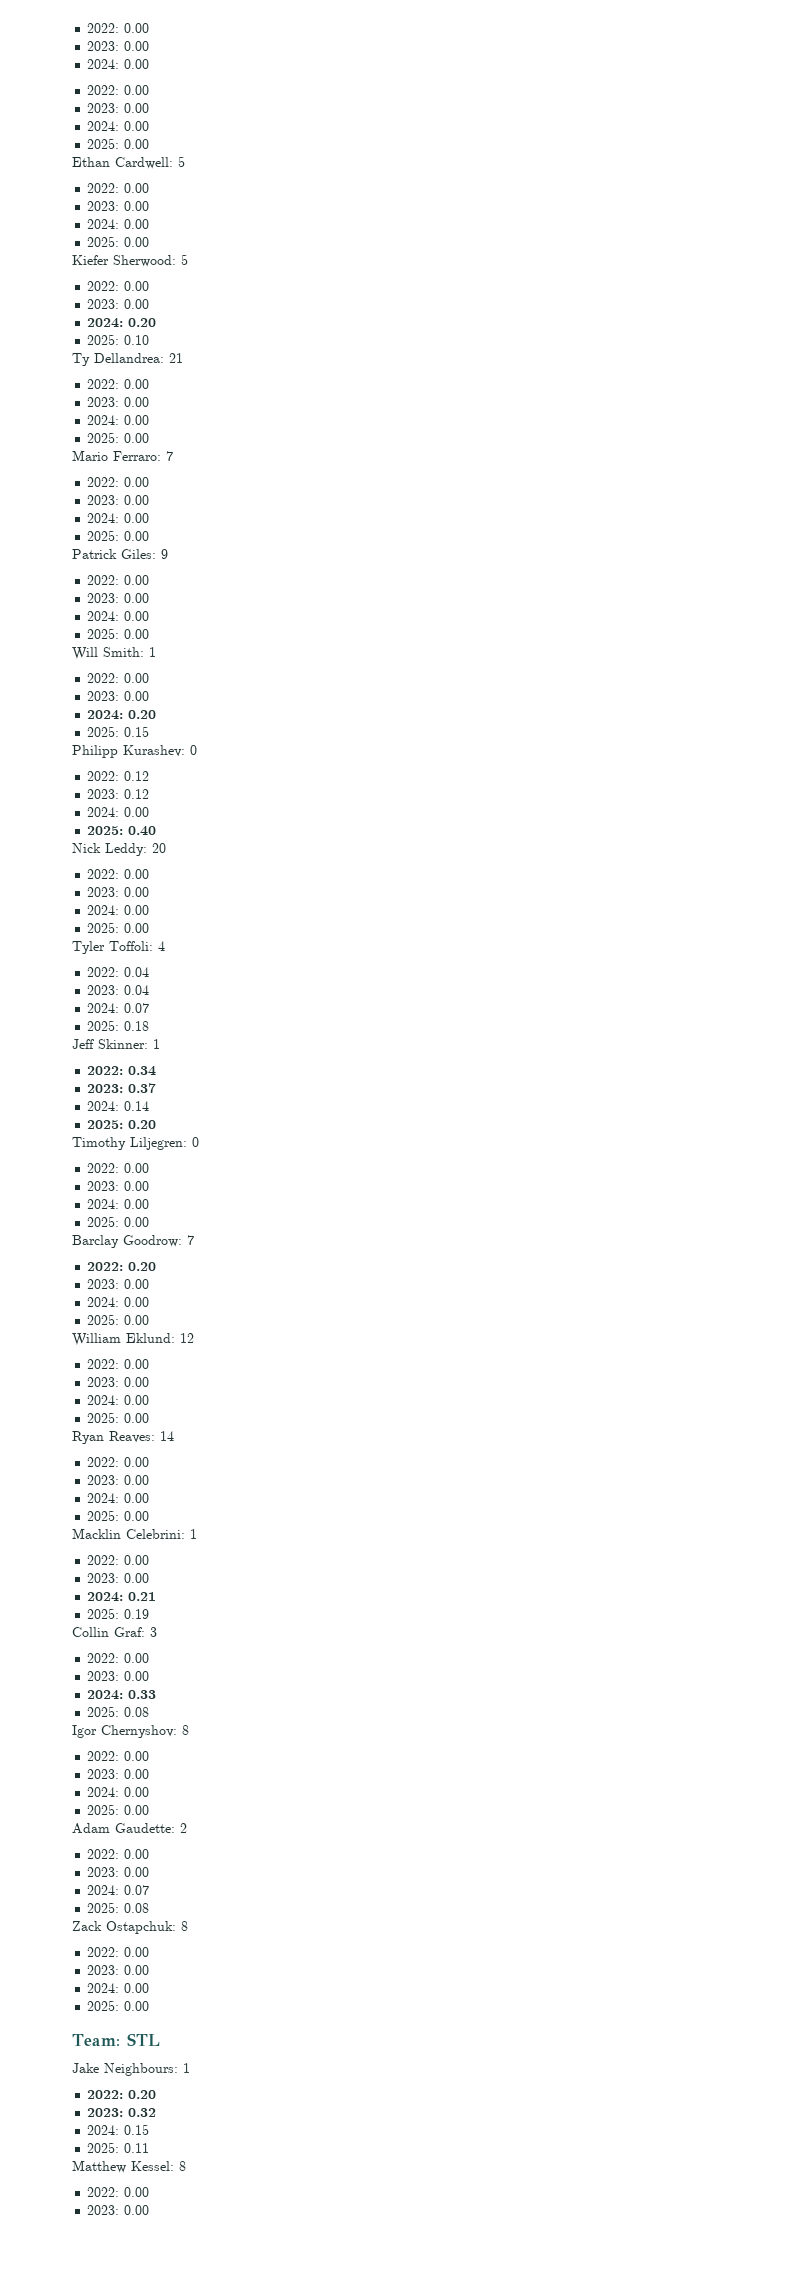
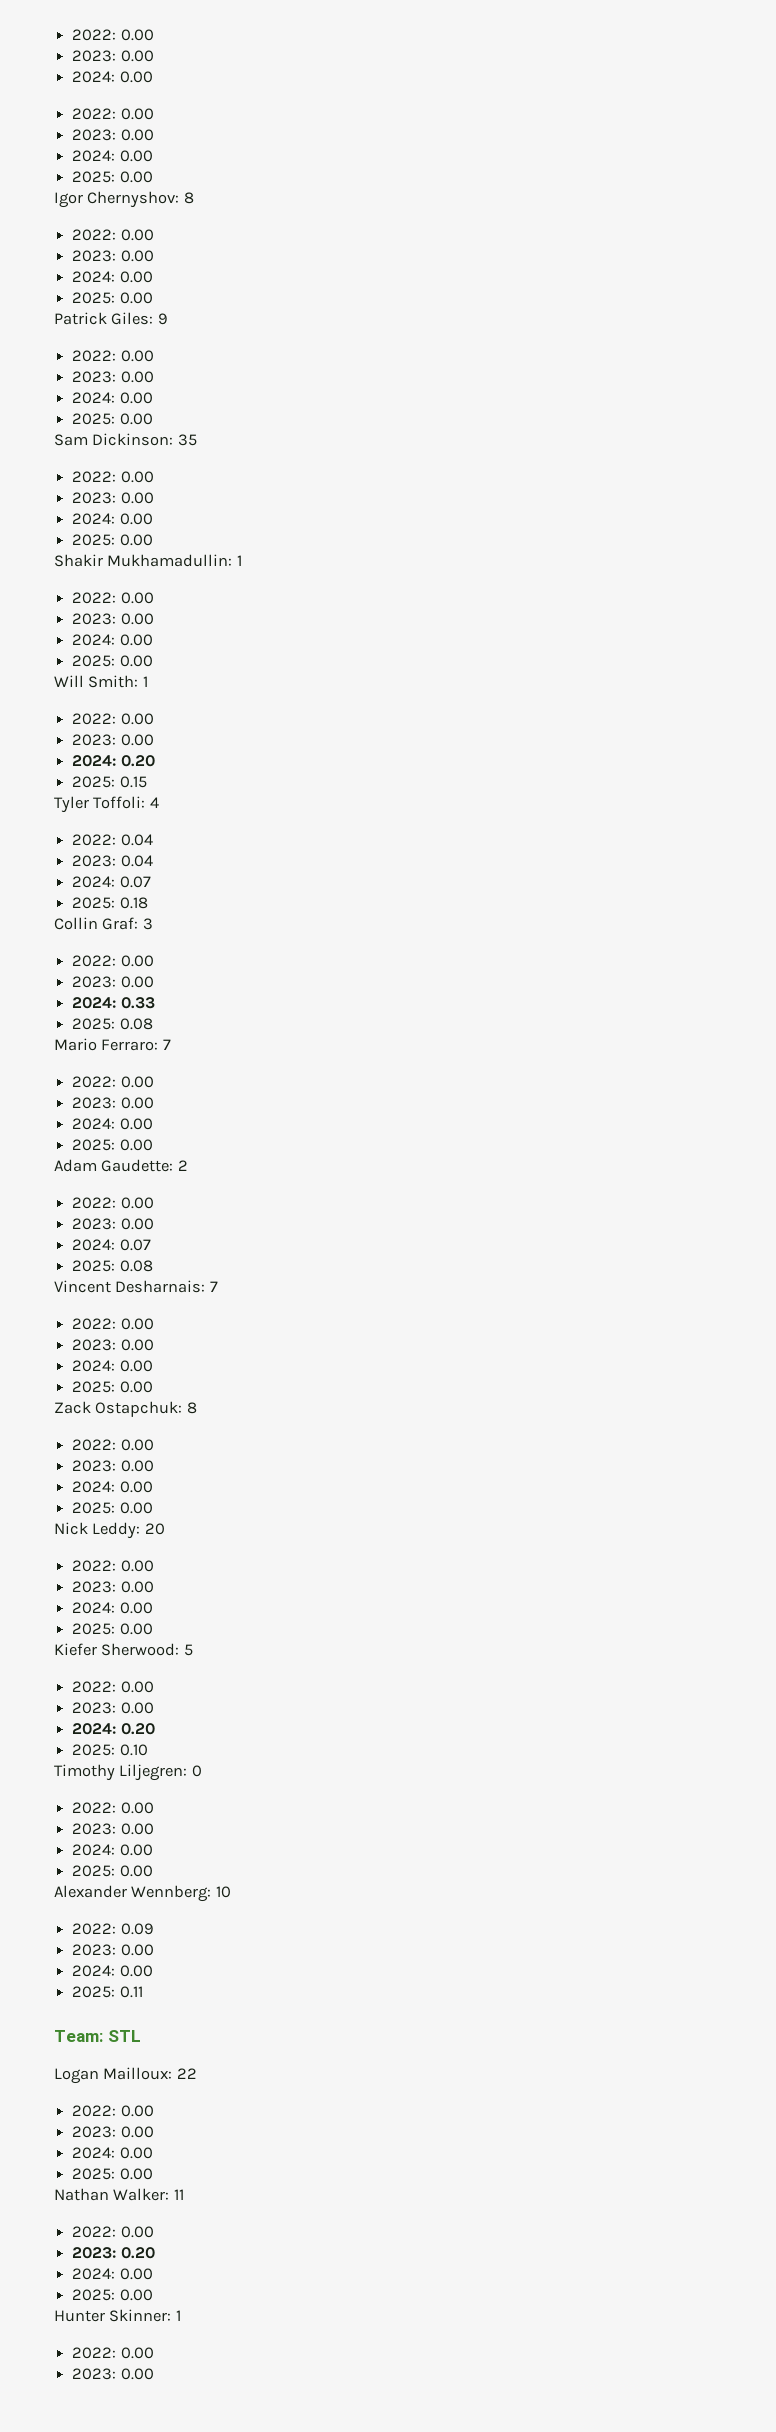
[72,156,185,169] Ethan Cardwell: 5 -> [54,191,194,208] [72,229,154,241] [72,250,154,262] [72,271,153,283] [72,292,153,304] [54,312,168,325] [72,350,154,362] [72,371,154,383] [72,392,153,404] [72,413,153,425] [54,433,197,446] [72,471,154,483] [72,492,154,504] [72,513,153,525] [72,534,153,546] [54,554,242,567] [72,592,154,604] [72,613,154,625] [72,634,153,646] [72,655,153,667] [54,675,148,688] [72,713,154,725] [72,734,154,746] [72,755,155,767] [72,776,147,788] [54,796,159,813] [72,834,153,846] [72,855,153,867] [72,876,151,888] [72,897,148,909] [54,917,153,930] [72,955,154,967] [72,976,154,988] [72,997,155,1009] [72,1018,153,1030] [54,1038,171,1051] [72,1076,154,1088] [72,1097,154,1109] [72,1118,153,1130] [72,1139,153,1151] [54,1159,188,1172] [72,1197,154,1209] [72,1218,154,1230] [72,1239,151,1251] [72,1260,153,1272] [54,1280,218,1293] [72,1318,154,1330] [72,1339,154,1351] [72,1360,153,1372] [72,1381,153,1393] [54,1401,197,1417] [72,1439,154,1451] [72,1460,154,1472] [72,1481,153,1493] [72,1502,153,1514] [54,1522,165,1539] Igor Chernyshov: 8 // 2022: 0.00 // 2023: 0.00 // 2024: 0.00 // 2025: 0.00 // Patrick Giles: 9 // 2022: 0.00 // 2023: 0.00 // 2024: 0.00 // 2025: 0.00 // Sam Dickinson: 35 // 2022: 0.00 // 2023: 0.00 // 2024: 0.00 // 2025: 0.00 // Shakir Mukhamadullin: 1 // 2022: 0.00 // 2023: 0.00 // 2024: 0.00 // 2025: 0.00 // Will Smith: 1 // 2022: 0.00 // 2023: 0.00 // 2024: 0.20 // 2025: 0.15 // Tyler Toffoli: 4 // 2022: 0.04 // 2023: 0.04 // 2024: 0.07 // 2025: 0.18 // Collin Graf: 3 // 2022: 0.00 // 2023: 0.00 // 2024: 0.33 // 2025: 0.08 // Mario Ferraro: 7 // 2022: 0.00 // 2023: 0.00 // 2024: 0.00 // 2025: 0.00 // Adam Gaudette: 2 // 2022: 0.00 // 2023: 0.00 // 2024: 0.07 // 2025: 0.08 // Vincent Desharnais: 7 // 2022: 0.00 // 2023: 0.00 // 2024: 0.00 // 2025: 0.00 // Zack Ostapchuk: 8 // 2022: 0.00 // 2023: 0.00 // 2024: 0.00 // 2025: 0.00 // Nick Leddy: 20
[72,353,183,366] [87,379,150,389] [87,397,150,407] [87,415,150,425] [87,432,150,443] [72,450,173,461] [87,477,150,487] [87,495,150,505] [87,513,150,523] [87,530,150,541] [72,549,168,559] [87,575,150,585] [87,593,150,603] [87,611,150,621] [87,628,150,639] [72,647,156,660] [87,673,150,683] [87,691,150,701] [87,710,157,720] [87,726,150,737] [72,745,197,758] [87,771,150,781] [87,789,150,799] [87,807,150,817] [87,826,157,836] [72,843,166,856] [87,869,150,879] [87,887,150,897] [87,905,150,915] [87,922,150,933] [72,941,165,954] [87,967,150,977] [87,985,150,995] [87,1003,150,1013] [87,1020,150,1031] [72,1039,160,1049] [87,1066,157,1076] [87,1083,157,1093] [87,1101,150,1111] [87,1120,157,1129] // Ty Dellandrea: 21 // 2022: 0.00 // 2023: 0.00 // 2024: 0.00 // 2025: 0.00 // Mario Ferraro: 7 // 2022: 0.00 // 2023: 0.00 // 2024: 0.00 // 2025: 0.00 // Patrick Giles: 9 // 2022: 0.00 // 2023: 0.00 // 2024: 0.00 // 2025: 0.00 // Will Smith: 1 // 2022: 0.00 // 2023: 0.00 // 2024: 0.20 // 2025: 0.15 // Philipp Kurashev: 0 // 2022: 0.12 // 2023: 0.12 // 2024: 0.00 // 2025: 0.40 // Nick Leddy: 20 // 2022: 0.00 // 2023: 0.00 // 2024: 0.00 // 2025: 0.00 // Tyler Toffoli: 4 // 2022: 0.04 // 2023: 0.04 // 2024: 0.07 // 2025: 0.18 // Jeff Skinner: 1 // 2022: 0.34 // 2023: 0.37 // 2024: 0.14 // 2025: 0.20 -> (148, 1750) none
[72,1235,194,1248] [87,1262,157,1271] [87,1279,150,1289] [87,1297,150,1307] [87,1314,150,1325] [72,1333,194,1346] [87,1359,150,1369] [87,1377,150,1387] [87,1395,150,1405] [87,1412,150,1423] [72,1431,174,1444] [87,1457,150,1467] [87,1475,150,1485] [87,1493,150,1503] [87,1510,150,1521] [72,1528,197,1539] [87,1555,150,1565] [87,1573,150,1583] [87,1592,157,1602] [87,1608,150,1619] [72,1627,157,1637] [87,1653,150,1663] [87,1671,150,1681] [87,1690,157,1700] [87,1706,150,1717] [72,1725,189,1738] [87,1751,150,1761] [87,1769,150,1779] [87,1787,150,1797] [87,1804,150,1815] [72,1823,187,1834] [87,1849,150,1859] [87,1867,150,1877] [87,1885,150,1895] [87,1902,150,1913] [72,1921,188,1934] [87,1947,150,1957] [87,1965,150,1975] [87,1983,150,1993] [87,2000,150,2011] [72,2033,160,2046] [72,2063,190,2076] [87,2090,157,2099] [87,2108,157,2117] [87,2124,150,2135] [87,2142,150,2153] [72,2160,186,2173] [87,2187,150,2197] [87,2205,150,2215] Barclay Goodrow: 7 // 2022: 0.20 // 2023: 0.00 // 2024: 0.00 // 2025: 0.00 // William Eklund: 12 // 2022: 0.00 // 2023: 0.00 // 2024: 0.00 // 2025: 0.00 // Ryan Reaves: 14 // 2022: 0.00 // 2023: 0.00 // 2024: 0.00 // 2025: 0.00 // Macklin Celebrini: 1 // 2022: 0.00 // 2023: 0.00 // 2024: 0.21 // 2025: 0.19 // Collin Graf: 3 // 2022: 0.00 // 2023: 0.00 // 2024: 0.33 // 2025: 0.08 // Igor Chernyshov: 8 // 2022: 0.00 // 2023: 0.00 // 2024: 0.00 // 2025: 0.00 // Adam Gaudette: 2 // 2022: 0.00 // 2023: 0.00 // 2024: 0.07 // 2025: 0.08 // Zack Ostapchuk: 8 // 2022: 0.00 // 2023: 0.00 // 2024: 0.00 // 2025: 0.00 // Team: STL // Jake Neighbours: 1 // 2022: 0.20 // 2023: 0.32 // 2024: 0.15 // 2025: 0.11 // Matthew Kessel: 8 // 2022: 0.00 // 2023: 0.00 -> [54,1885,231,1902] [72,1923,154,1935] [72,1944,154,1956] [72,1965,153,1977] [72,1986,143,1998] [54,2030,141,2042] [54,2067,197,2084] [72,2105,154,2117] [72,2126,154,2138] [72,2147,153,2159] [72,2168,153,2180] [54,2188,184,2201] [72,2226,154,2238] [72,2247,155,2259] [72,2268,153,2280] [72,2289,153,2301] [54,2309,181,2322] [72,2347,154,2359] [72,2368,154,2380] Alexander Wennberg: 10 // 2022: 0.09 // 2023: 0.00 // 2024: 0.00 // 2025: 0.11 // Team: STL // Logan Mailloux: 22 // 2022: 0.00 // 2023: 0.00 // 2024: 0.00 // 2025: 0.00 // Nathan Walker: 11 // 2022: 0.00 // 2023: 0.20 // 2024: 0.00 // 2025: 0.00 // Hunter Skinner: 1 // 2022: 0.00 // 2023: 0.00

